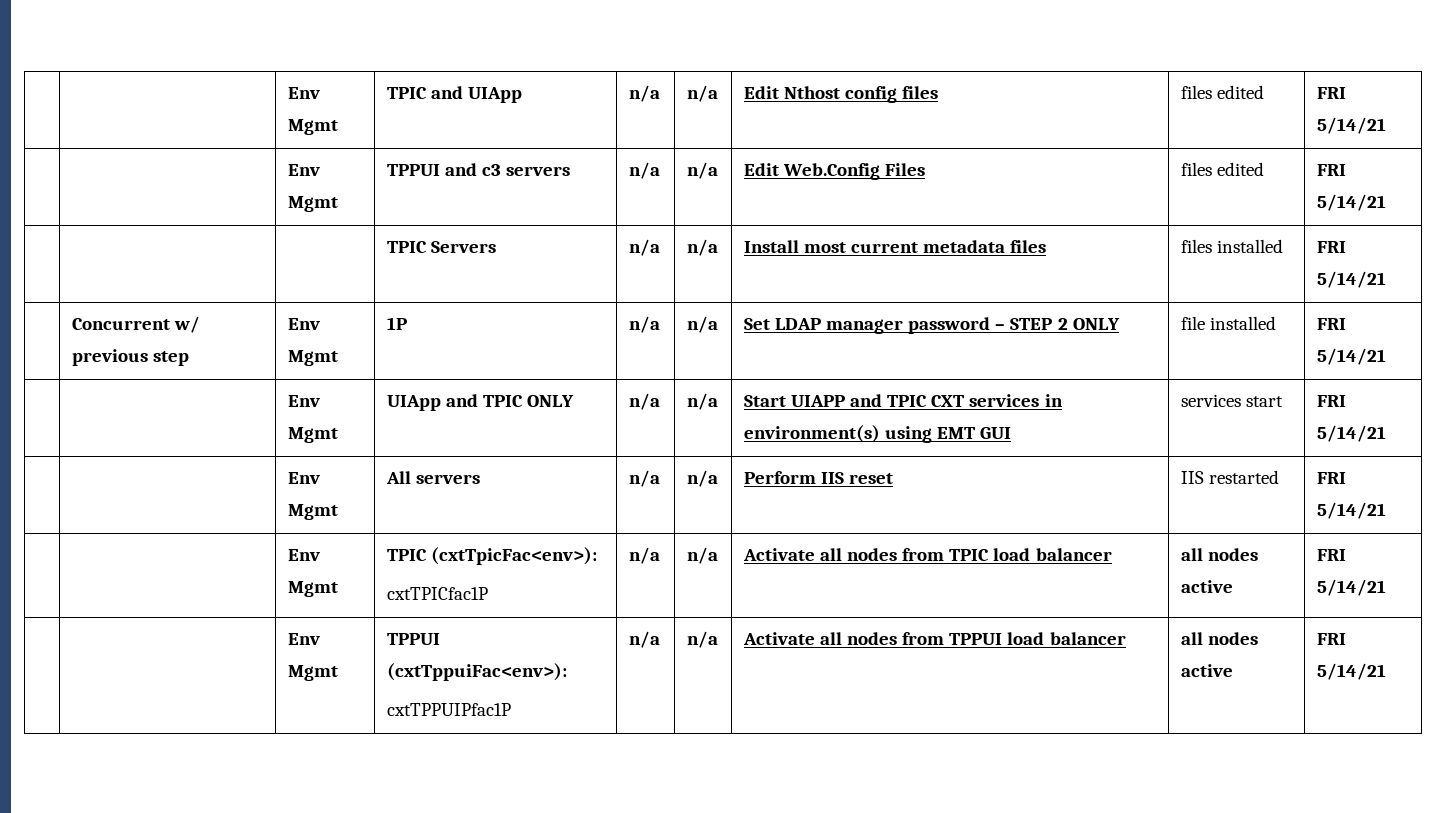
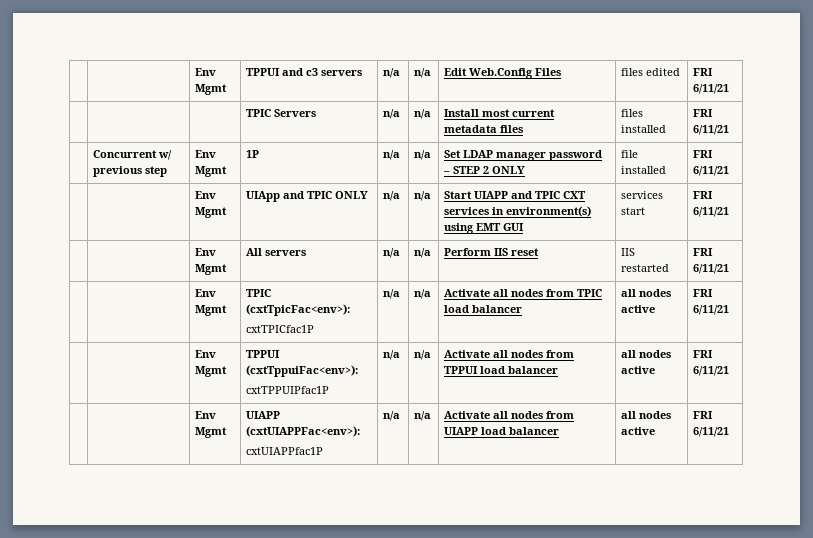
[287,87,320,99] [287,119,338,135] [386,86,523,103] [628,85,660,102] [686,85,718,102] [743,86,939,103] [1180,85,1264,99] [1316,87,1346,99] [1316,117,1386,134] [287,164,320,176] [287,196,338,212] | | Env Mgmt | TPIC and UIApp | n/a | n/a | Edit Nthost config files | files edited | FRI 5/14/21 // | | Env Mgmt -> [195,68,217,76] [195,84,228,95] | | Env Mgmt
[1316,194,1386,211] 5/14/21 -> [693,84,730,94] 6/11/21
[1316,271,1386,288] 5/14/21 -> [693,125,730,135] 6/11/21
[1316,348,1386,365] 5/14/21 -> [693,166,730,176] 6/11/21
[1316,425,1386,442] 5/14/21 -> [693,207,730,217] 6/11/21
[1316,502,1386,519] 5/14/21 -> [693,264,730,274] 6/11/21
[1316,579,1386,596] 5/14/21 -> [693,305,730,315] 6/11/21
[1316,663,1386,680] 5/14/21 -> [693,366,730,376] [195,411,217,419] [195,427,228,438] [246,411,281,419] [246,426,361,437] [246,447,324,455] [383,411,401,421] [414,411,432,421] [444,411,575,419] [444,427,560,435] [621,411,672,419] [621,427,656,435] [693,411,714,419] [693,427,730,437] 6/11/21 // | | Env Mgmt | UIAPP (cxtUIAPPFac<env>): // cxtUIAPPfac1P | n/a | n/a | Activate all nodes from UIAPP load balancer | all nodes active | FRI 6/11/21

